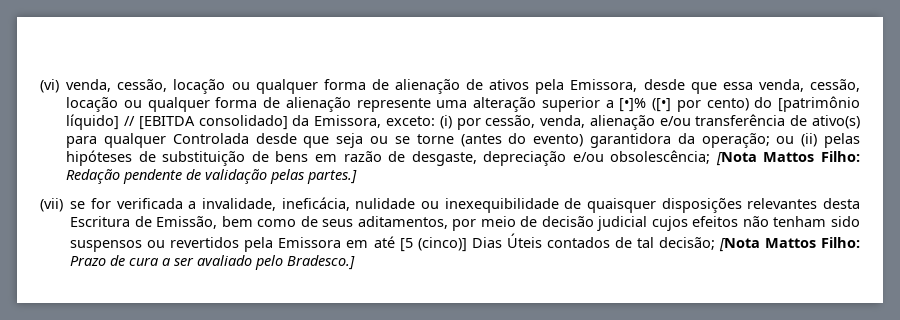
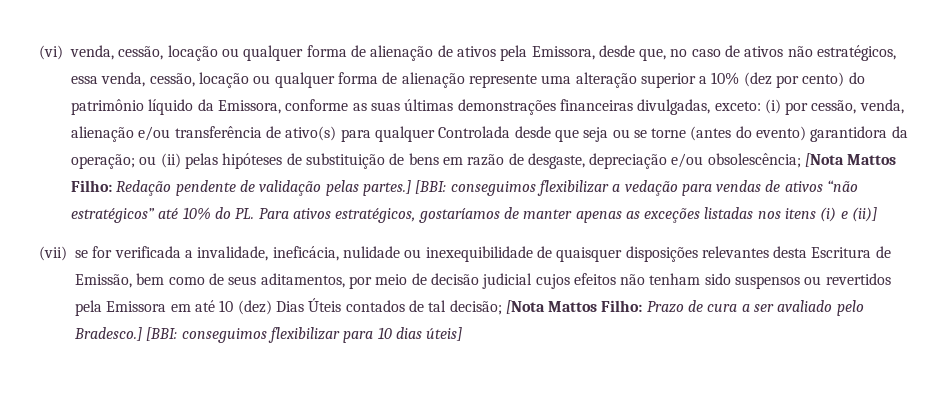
[690,82,717,94] que -> [639,45,897,61] que, no caso de ativos não estratégicos,
[619,98,672,112] [•]% ([•] -> [711,72,772,87] 10% (dez
[778,96,860,112] [66,114,382,130] [patrimônio líquido] // [EBITDA consolidado] da Emissora, -> [71,99,711,115] patrimônio líquido da Emissora, conforme as suas últimas demonstrações financeiras divulgadas,
(358, 177) none -> [415,180,859,196] [71,207,878,223] [BBI: conseguimos flexibilizar a vedação para vendas de ativos “não estratégicos” até 10% do PL. Para ativos estratégicos, gostaríamos de manter apenas as exceções listadas nos itens (i) e (ii)]
[399,237,467,252] [5 (cinco)] -> [219,300,272,315] 10 (dez)
(356, 262) none -> [146,327,463,343] [BBI: conseguimos flexibilizar para 10 dias úteis]

